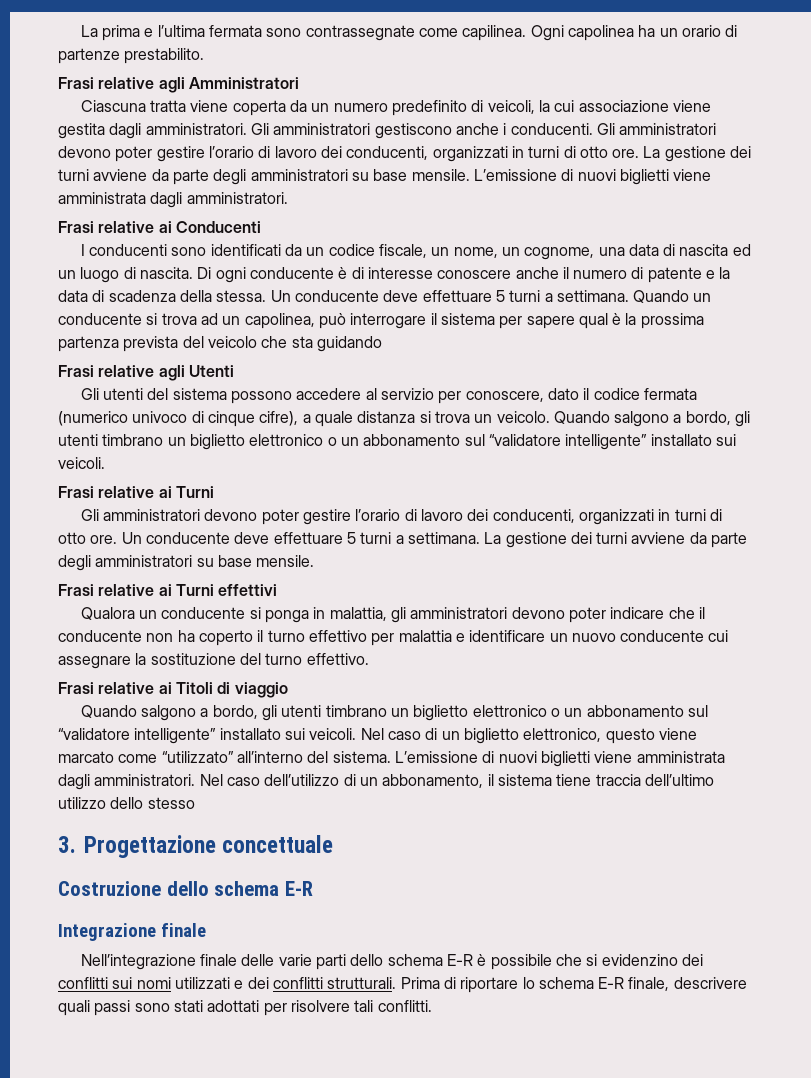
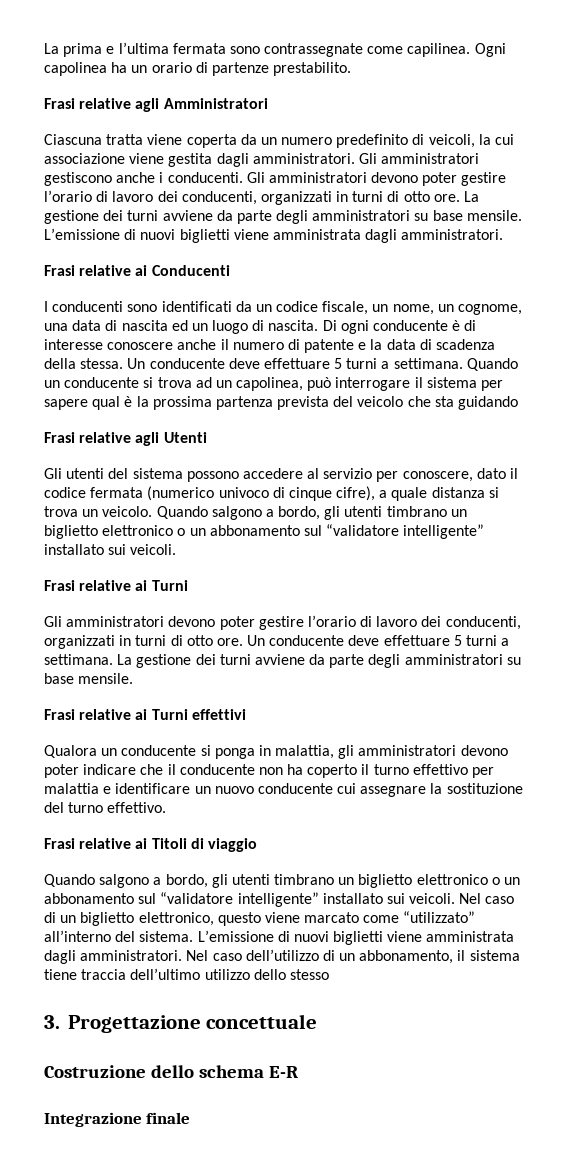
[80,954,703,970] [58,977,747,993] [58,1000,432,1016] // Nell’integrazione finale delle varie parti dello schema E-R è possibile che si evidenzino dei conflitti sui nomi utilizzati e dei conflitti strutturali. Prima di riportare lo schema E-R finale, descrivere quali passi sono stati adottati per risolvere tali conflitti. -> (191, 1118) none

